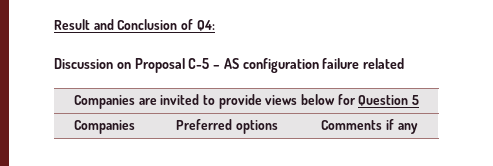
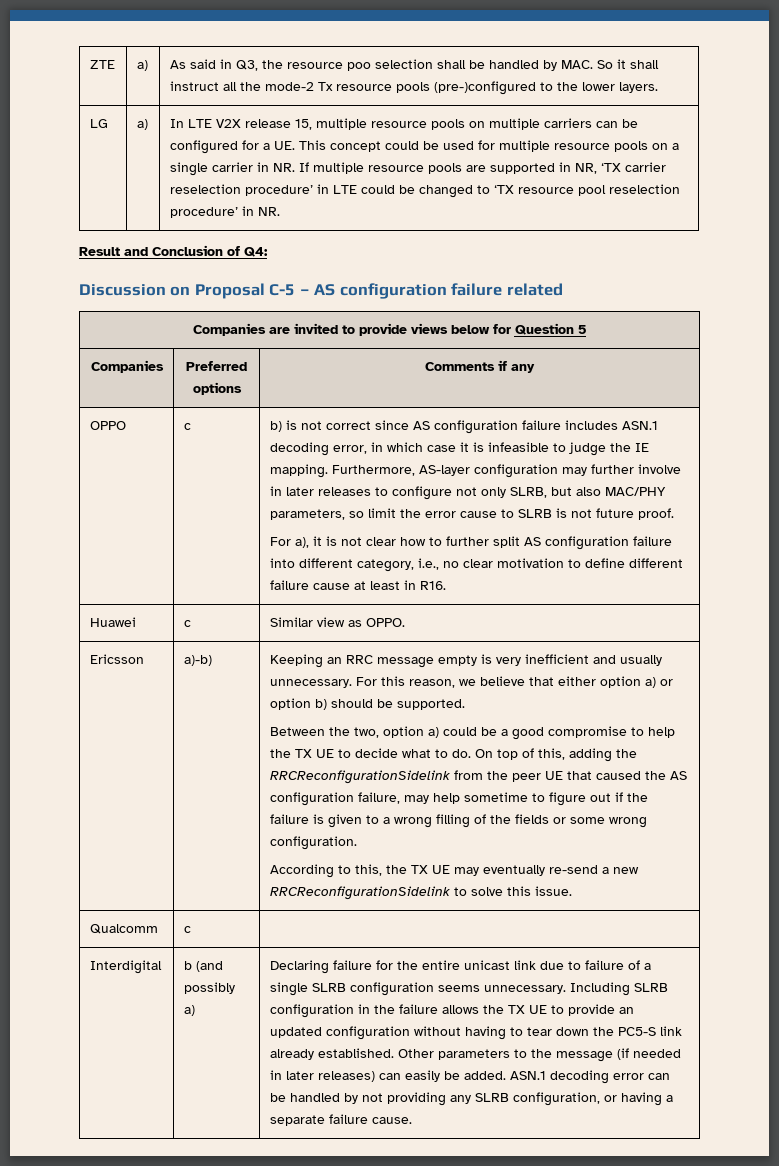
(54, 24) none -> [89,60,115,69] [136,60,148,71] [169,59,659,71] [169,81,658,95] [89,119,108,128] [136,119,148,130] [169,118,638,130] [169,140,679,154] [169,162,666,176] [169,184,680,198] [169,206,280,218] ZTE | a) | As said in Q3, the resource poo selection shall be handled by MAC. So it shall instruct all the mode-2 Tx resource pools (pre-)configured to the lower layers. // LG | a) | In LTE V2X release 15, multiple resource pools on multiple carriers can be configured for a UE. This concept could be used for multiple resource pools on a single carrier in NR. If multiple resource pools are supported in NR, ‘TX carrier reselection procedure’ in LTE could be changed to ‘TX resource pool reselection procedure’ in NR. //
(418, 128) none -> [89,421,126,430] [183,423,191,430] [269,420,658,434] [269,442,649,456] [269,464,681,478] [269,486,666,500] [269,508,674,520] [269,536,672,550] [269,558,683,572] [269,580,446,590] [89,617,136,627] [183,620,191,627] [269,617,405,627] [89,654,144,664] [183,655,212,666] [269,654,662,668] [269,676,673,688] [269,698,465,710] [269,726,675,740] [269,748,637,762] [269,770,687,784] [269,792,648,806] [269,814,647,828] [269,836,357,850] [269,864,639,878] [269,886,572,900] [89,924,158,934] [183,926,191,933] [89,960,162,974] [183,961,223,972] [183,982,235,994] [183,1005,195,1016] [269,960,651,974] [269,982,668,996] [269,1004,634,1018] [269,1026,682,1040] [269,1048,681,1062] [269,1070,670,1084] [269,1092,673,1106] [269,1114,412,1126] // OPPO | c | b) is not correct since AS configuration failure includes ASN.1 decoding error, in which case it is infeasible to judge the IE mapping. Furthermore, AS-layer configuration may further involve in later releases to configure not only SLRB, but also MAC/PHY parameters, so limit the error cause to SLRB is not future proof. // For a), it is not clear how to further split AS configuration failure into different category, i.e., no clear motivation to define different failure cause at least in R16. // Huawei | c | Similar view as OPPO. // Ericsson | a)-b) | Keeping an RRC message empty is very inefficient and usually unnecessary. For this reason, we believe that either option a) or option b) should be supported. // Between the two, option a) could be a good compromise to help the TX UE to decide what to do. On top of this, adding the RRCReconfigurationSidelink from the peer UE that caused the AS configuration failure, may help sometime to figure out if the failure is given to a wrong filling of the fields or some wrong configuration. // According to this, the TX UE may eventually re-send a new RRCReconfigurationSidelink to solve this issue. // Qualcomm | c | // Interdigital | b (and possibly a) | Declaring failure for the entire unicast link due to failure of a single SLRB configuration seems unnecessary. Including SLRB configuration in the failure allows the TX UE to provide an updated configuration without having to tear down the PC5-S link already established. Other parameters to the message (if needed in later releases) can easily be added. ASN.1 decoding error can be handled by not providing any SLRB configuration, or having a separate failure cause.

